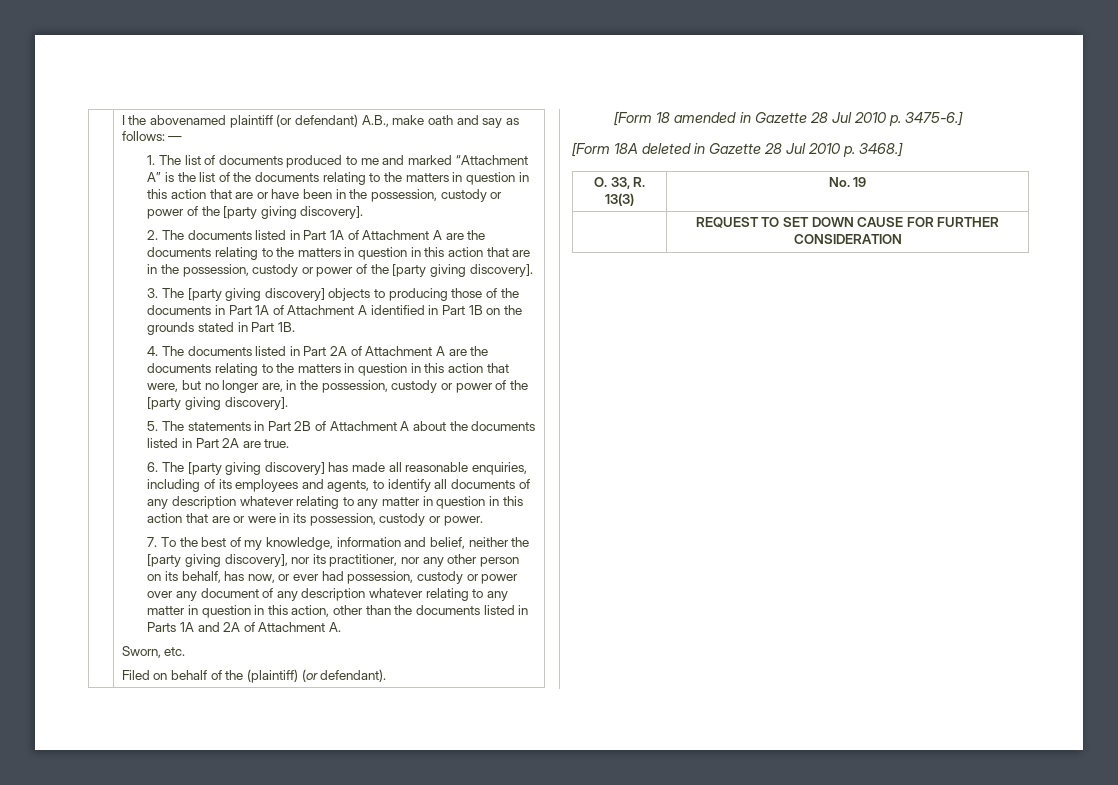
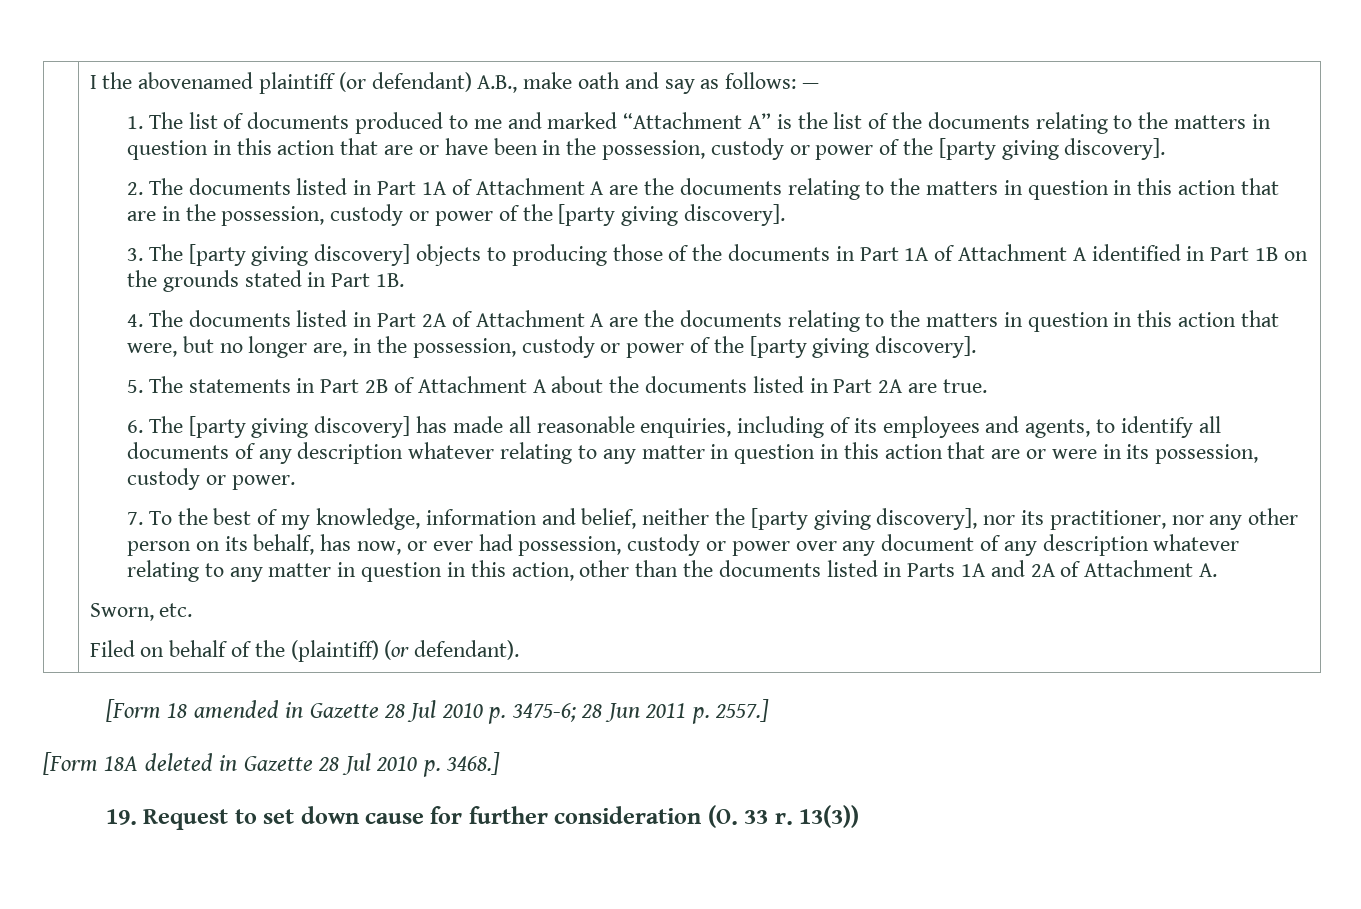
[904,111,963,126] 3475-6.] -> [511,699,770,724] 3475-6; 28 Jun 2011 p. 2557.]
[593,177,646,189] [605,193,634,206] [828,177,867,187] [695,217,1000,228] [793,234,902,244] // O. 33, R. 13(3) | No. 19 // | REQUEST TO SET DOWN CAUSE FOR FURTHER CONSIDERATION -> [105,805,860,830] // 19. Request to set down cause for further consideration (O. 33 r. 13(3))

